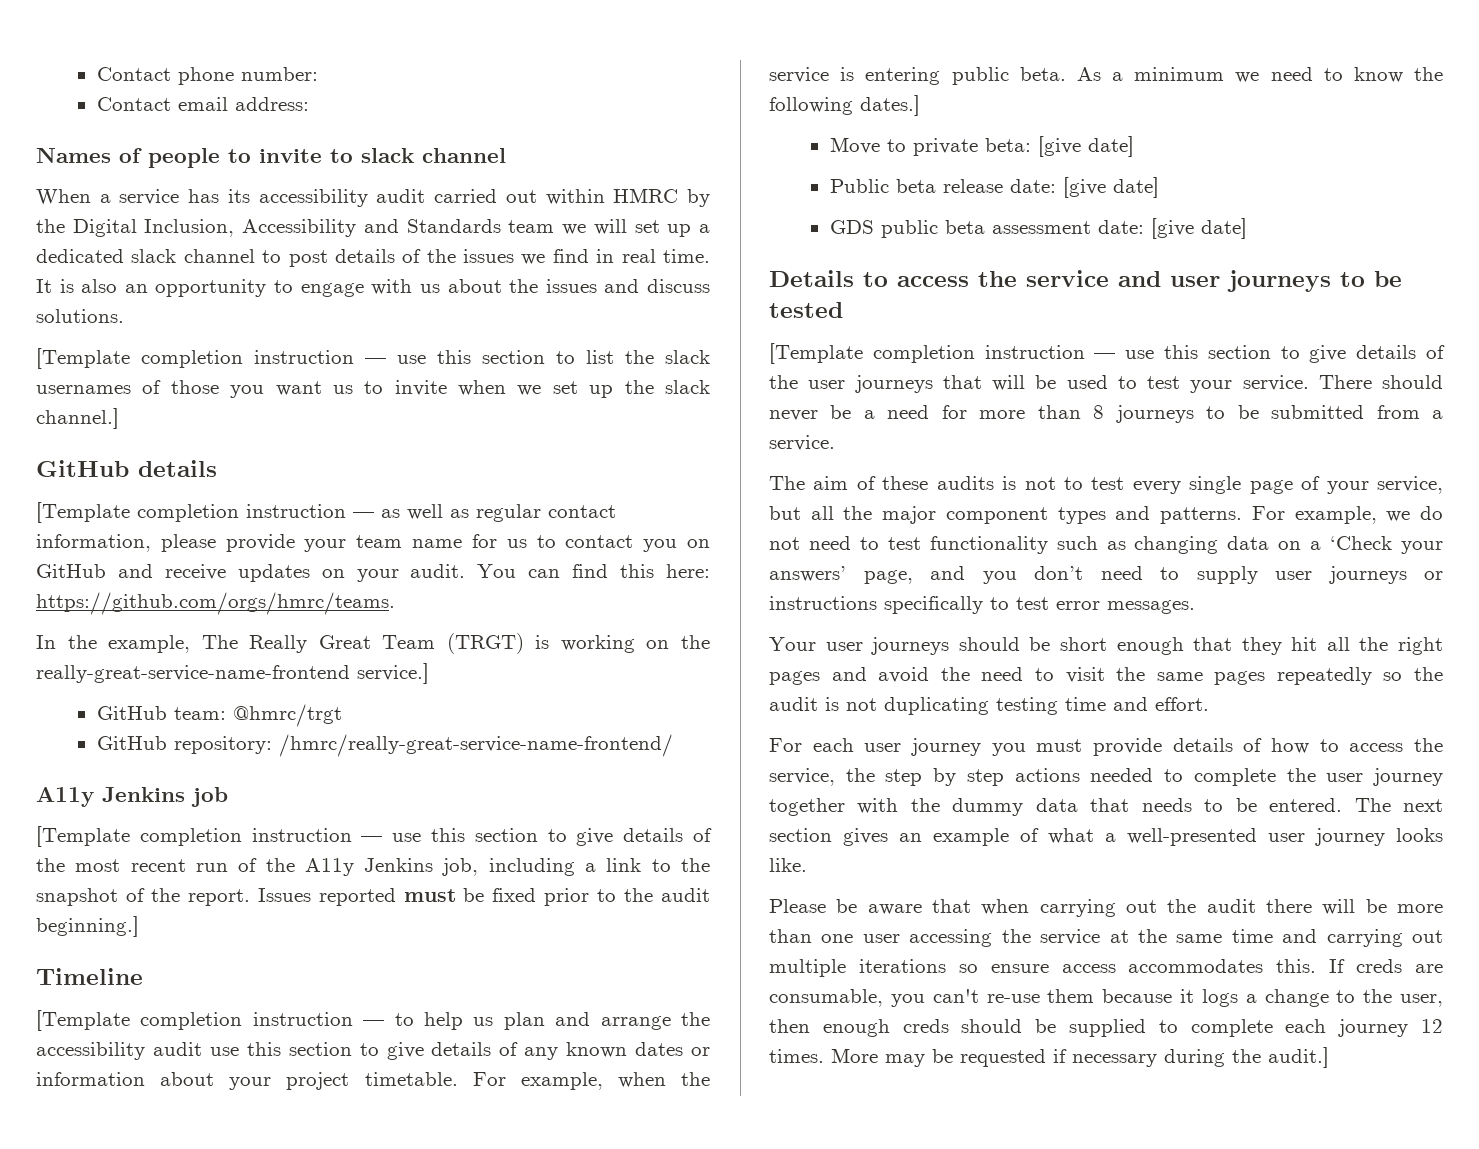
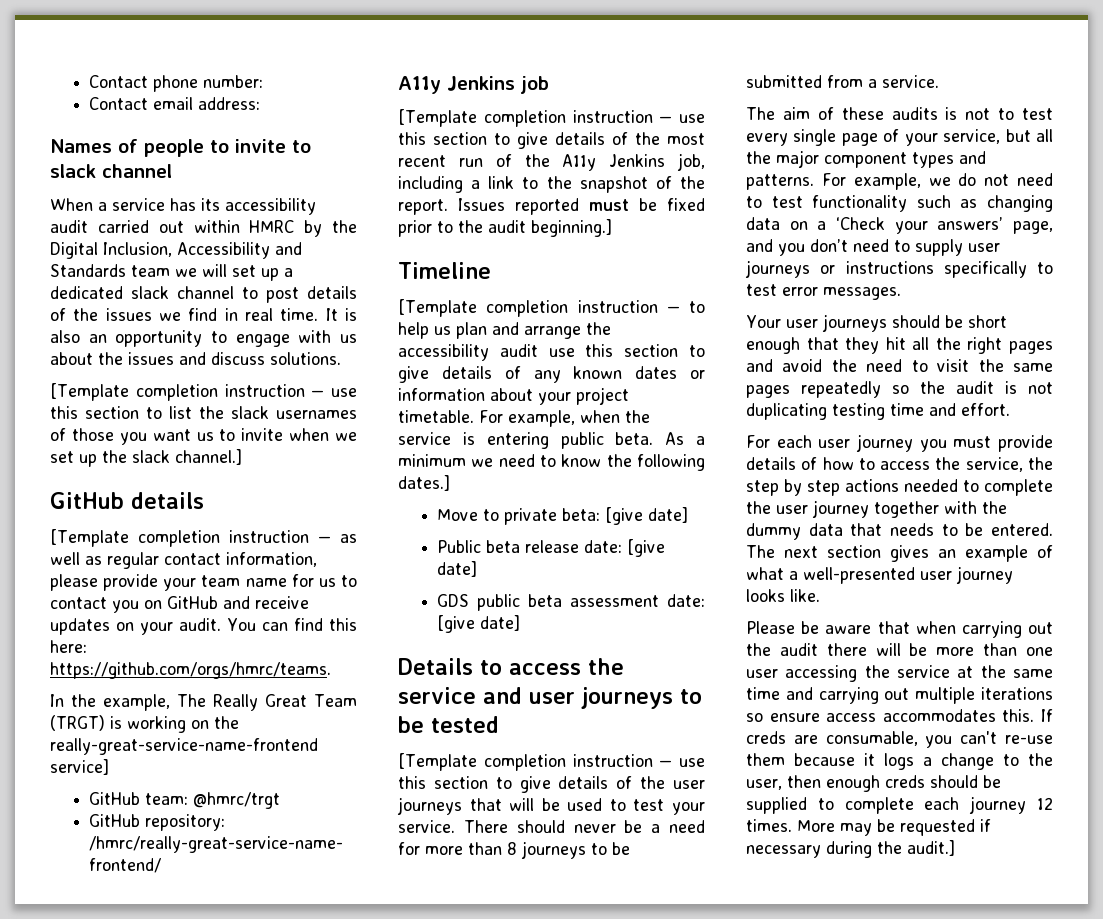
[357,663,429,684] service.] -> [50,759,109,775] service]

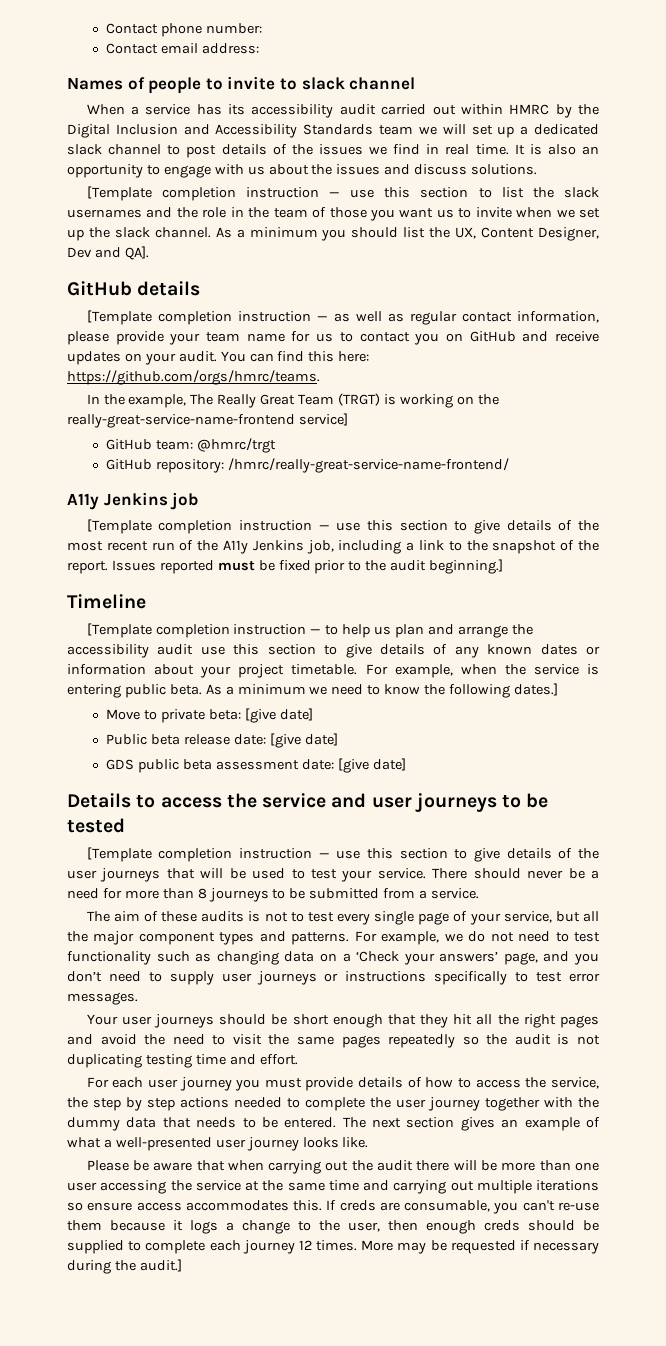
[103,242,302,259] Inclusion, Accessibility and -> [115,124,298,138] Inclusion and Accessibility
(357, 414) none -> [146,207,308,218] and the role in the team
[175,449,242,465] channel.] -> [154,227,599,241] [67,246,149,260] channel. As a minimum you should list the UX, Content Designer, Dev and QA].

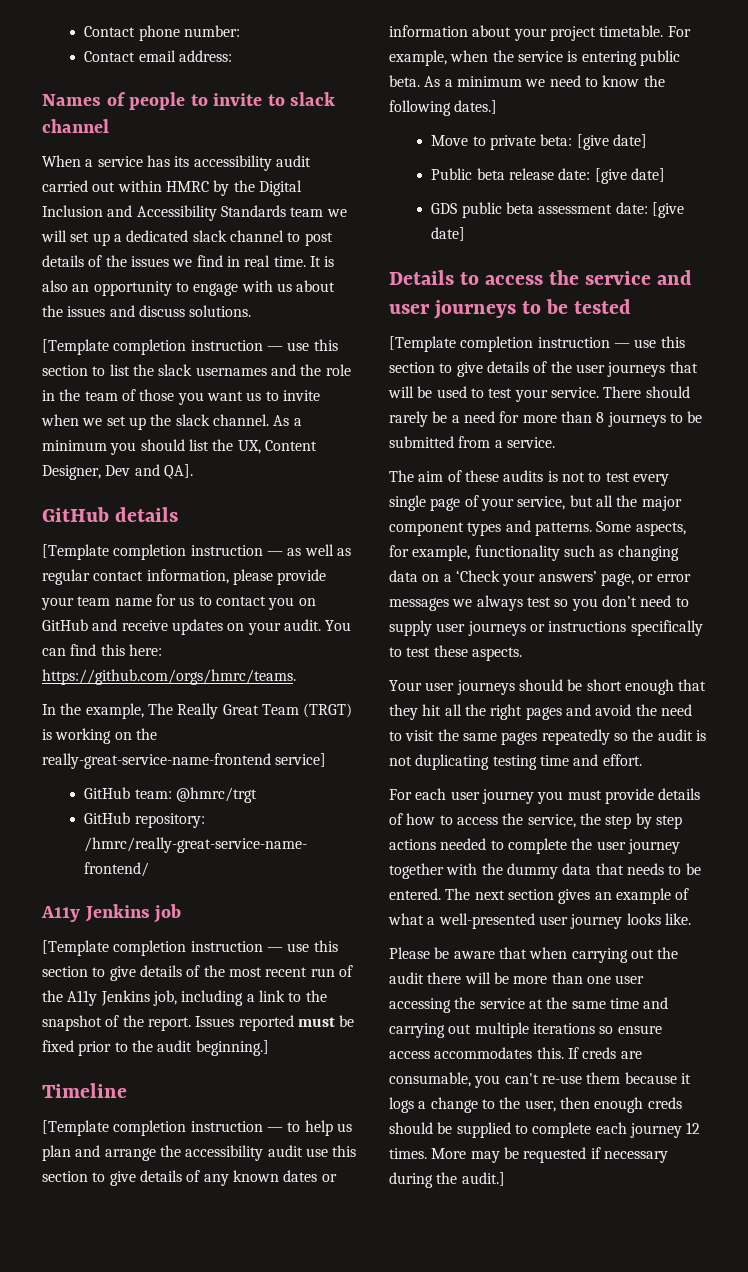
[527,870,564,879] never -> [389,411,428,427] rarely
[354,931,600,945] For example, we do not need to test -> [596,521,686,536] [389,545,471,561] Some aspects, for example,
[543,951,570,962] and -> [638,574,691,582] [389,595,569,611] or error messages we always test so
[569,973,601,982] [67,992,138,1005] error messages. -> [433,645,522,661] these aspects.

